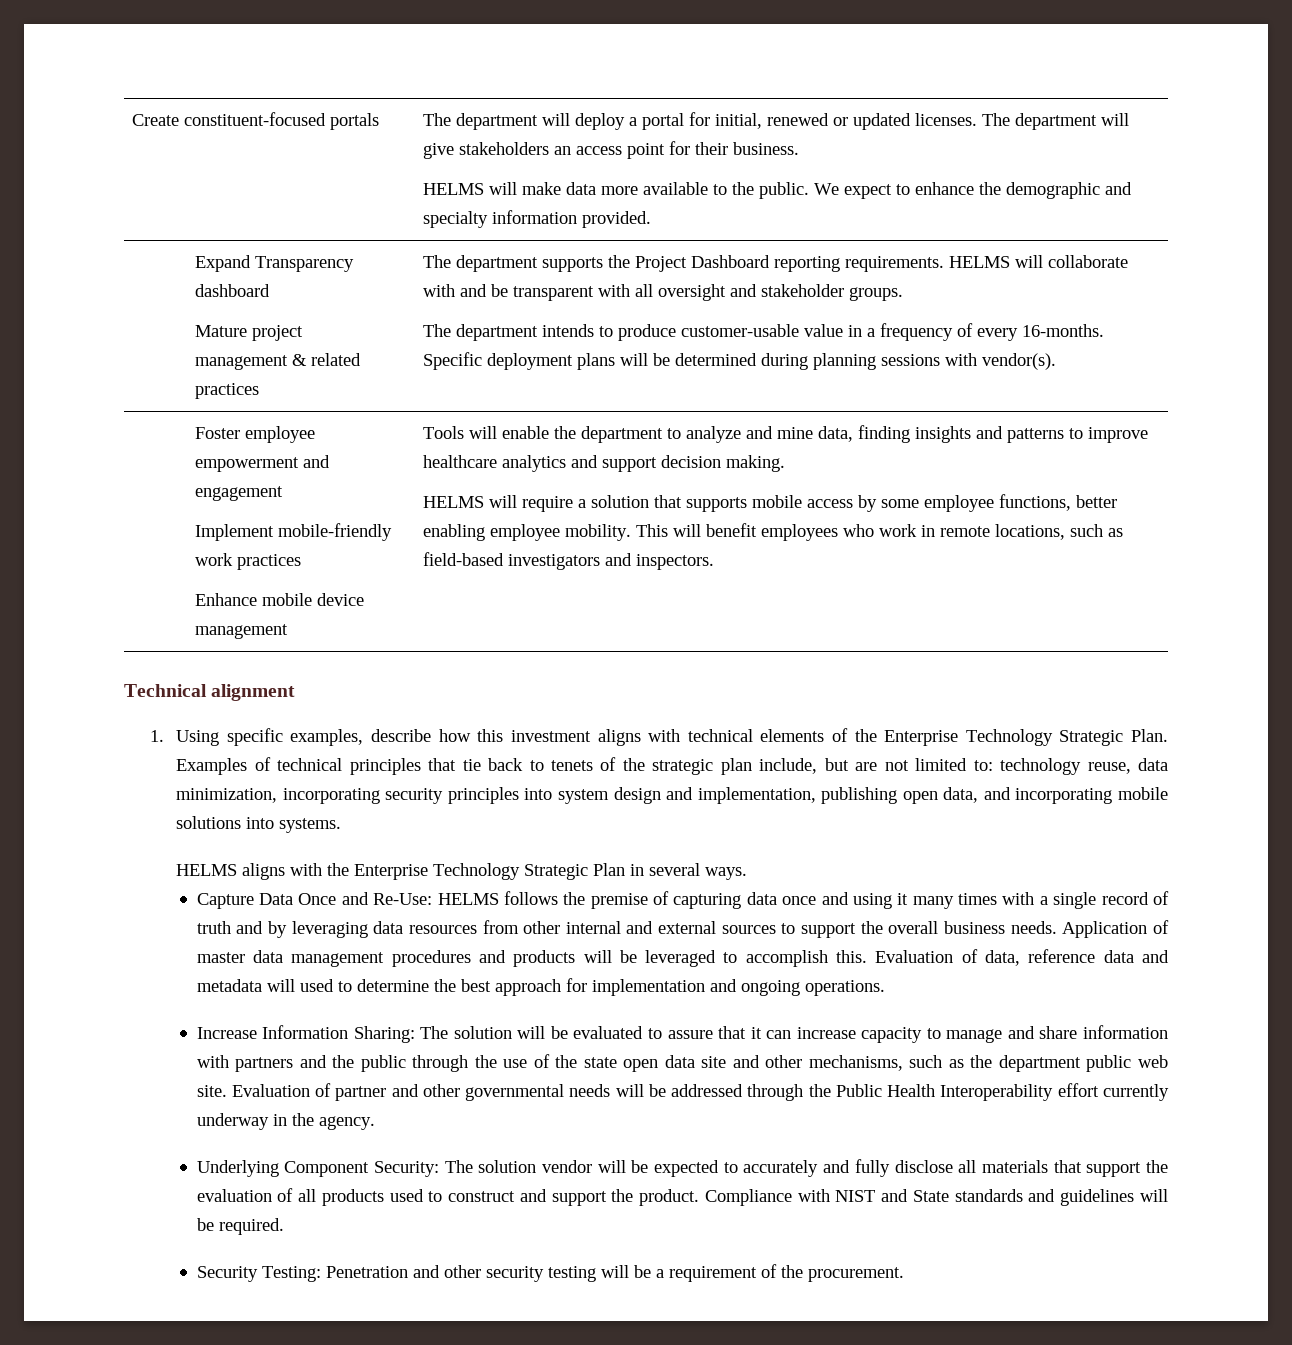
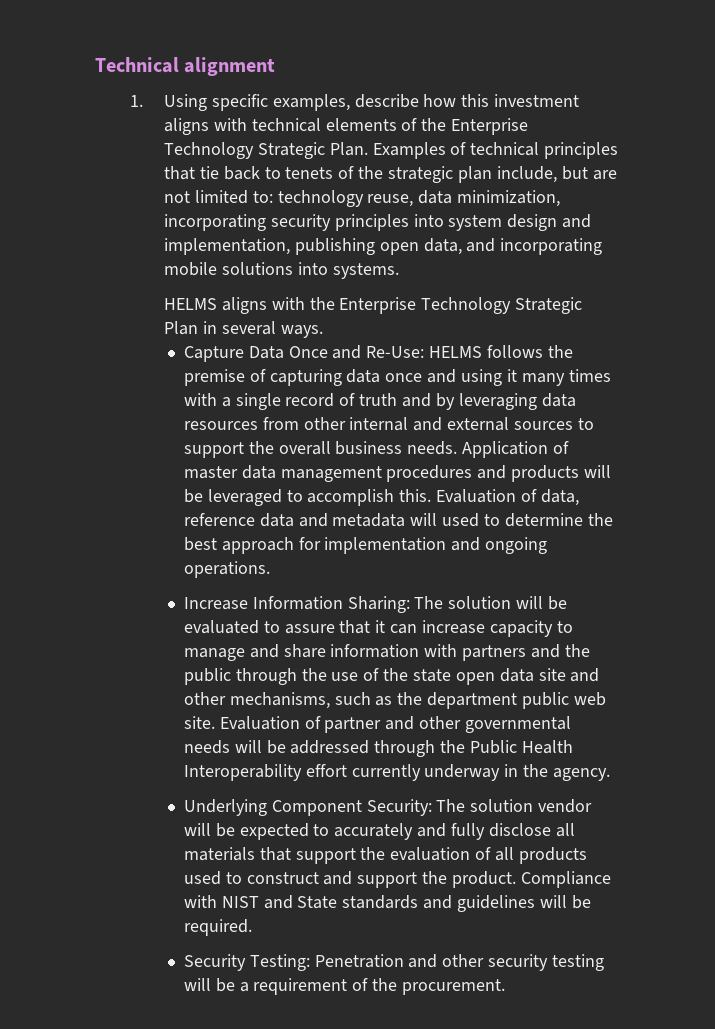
[132,112,380,130] [422,112,1129,130] [422,141,799,159] [422,182,1132,199] [422,210,651,228] [194,255,354,272] [194,284,270,297] [194,325,303,341] [194,353,361,370] [194,383,259,399] [422,255,1128,272] [422,284,903,301] [422,323,1104,341] [422,352,1056,370] [194,426,315,443] [194,455,330,472] [194,486,283,501] [194,523,392,541] [194,553,301,570] [194,593,364,606] [194,624,288,639] [422,425,1148,443] [422,455,785,472] [422,494,1117,512] [422,523,1123,541] [422,552,714,570] Create constituent-focused portals | The department will deploy a portal for initial, renewed or updated licenses. The department will give stakeholders an access point for their business. // HELMS will make data more available to the public. We expect to enhance the demographic and specialty information provided. // Expand Transparency dashboard // Mature project management & related practices | The department supports the Project Dashboard reporting requirements. HELMS will collaborate with and be transparent with all oversight and stakeholder groups. // The department intends to produce customer-usable value in a frequency of every 16-months. Specific deployment plans will be determined during planning sessions with vendor(s). // Foster employee empowerment and engagement // Implement mobile-friendly work practices // Enhance mobile device management | Tools will enable the department to analyze and mine data, finding insights and patterns to improve healthcare analytics and support decision making. // HELMS will require a solution that supports mobile access by some employee functions, better enabling employee mobility. This will benefit employees who work in remote locations, such as field-based investigators and inspectors. // -> (95, 65) none

